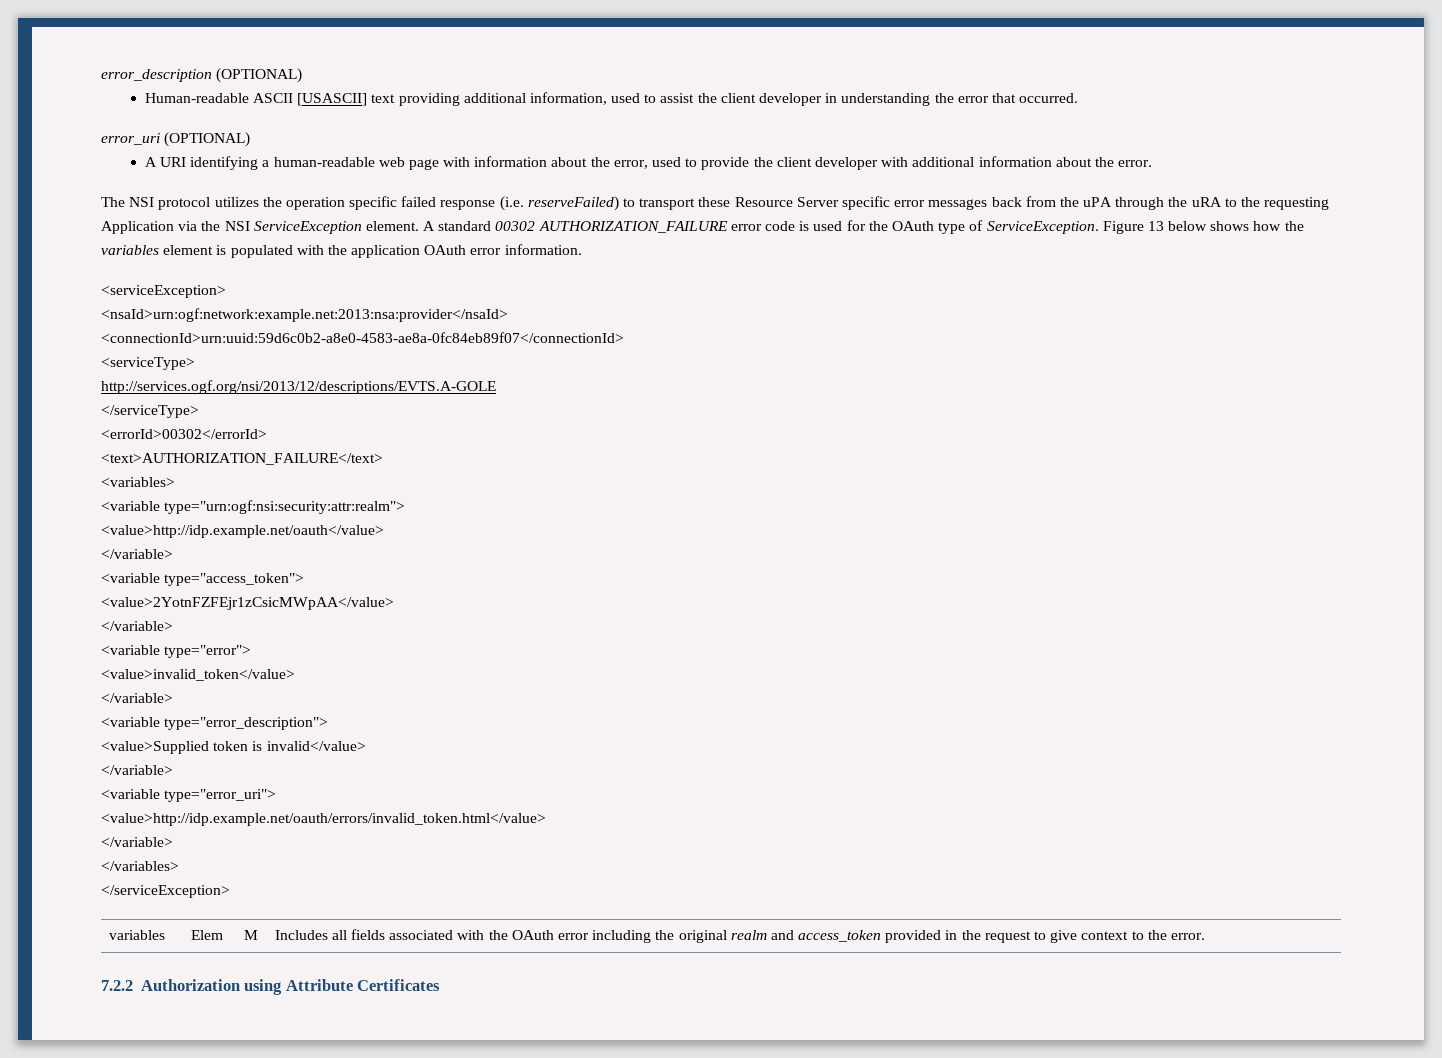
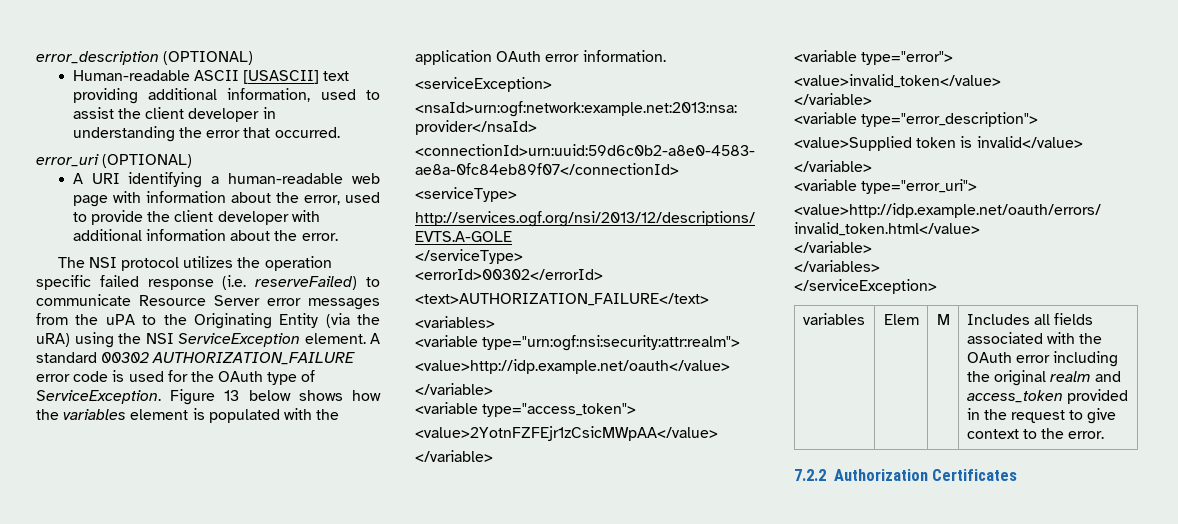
[639,197,731,210] transport these -> [36,294,131,306] communicate
[841,196,890,210] specific -> (260, 300) none
[991,197,1022,207] back -> (380, 304) none
[1115,197,1330,210] [101,221,198,234] through the uRA to the requesting Application via -> [142,313,380,329] [36,332,114,348] to the Originating Entity (via the uRA) using
[244,979,353,995] using Attribute -> (928, 475) none

